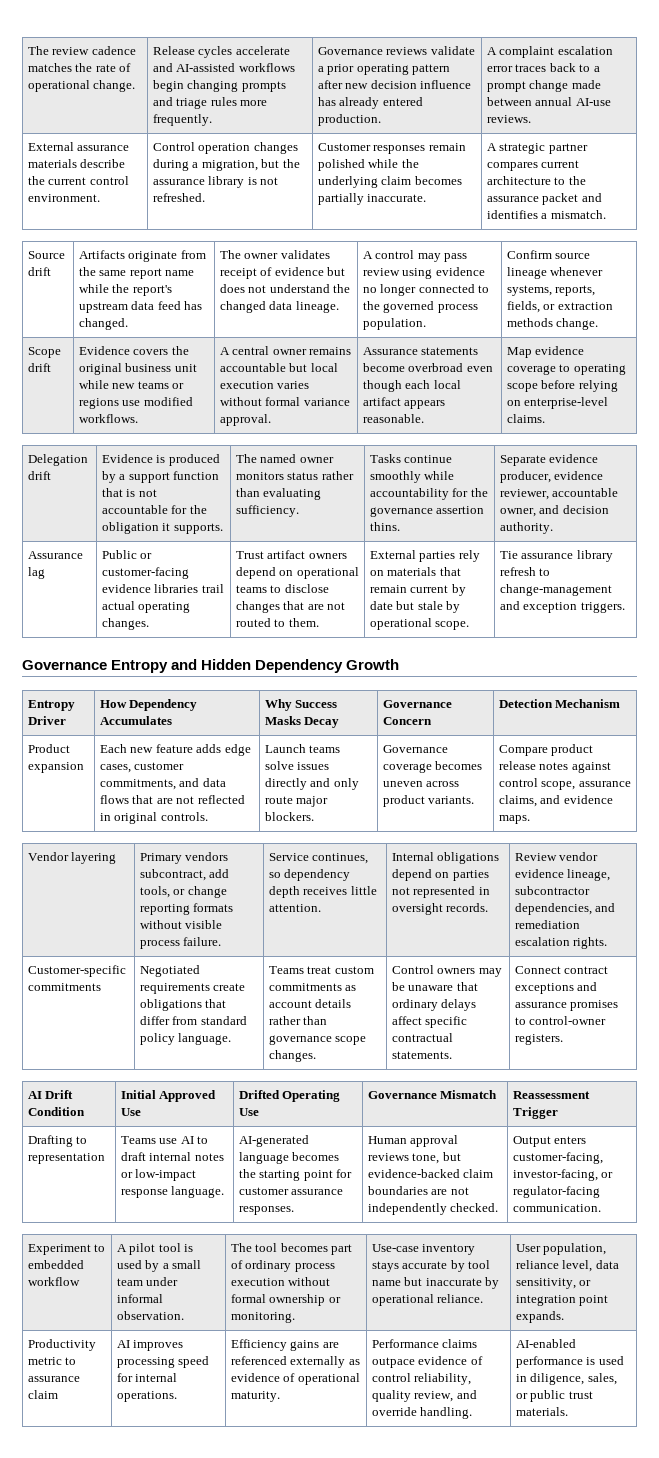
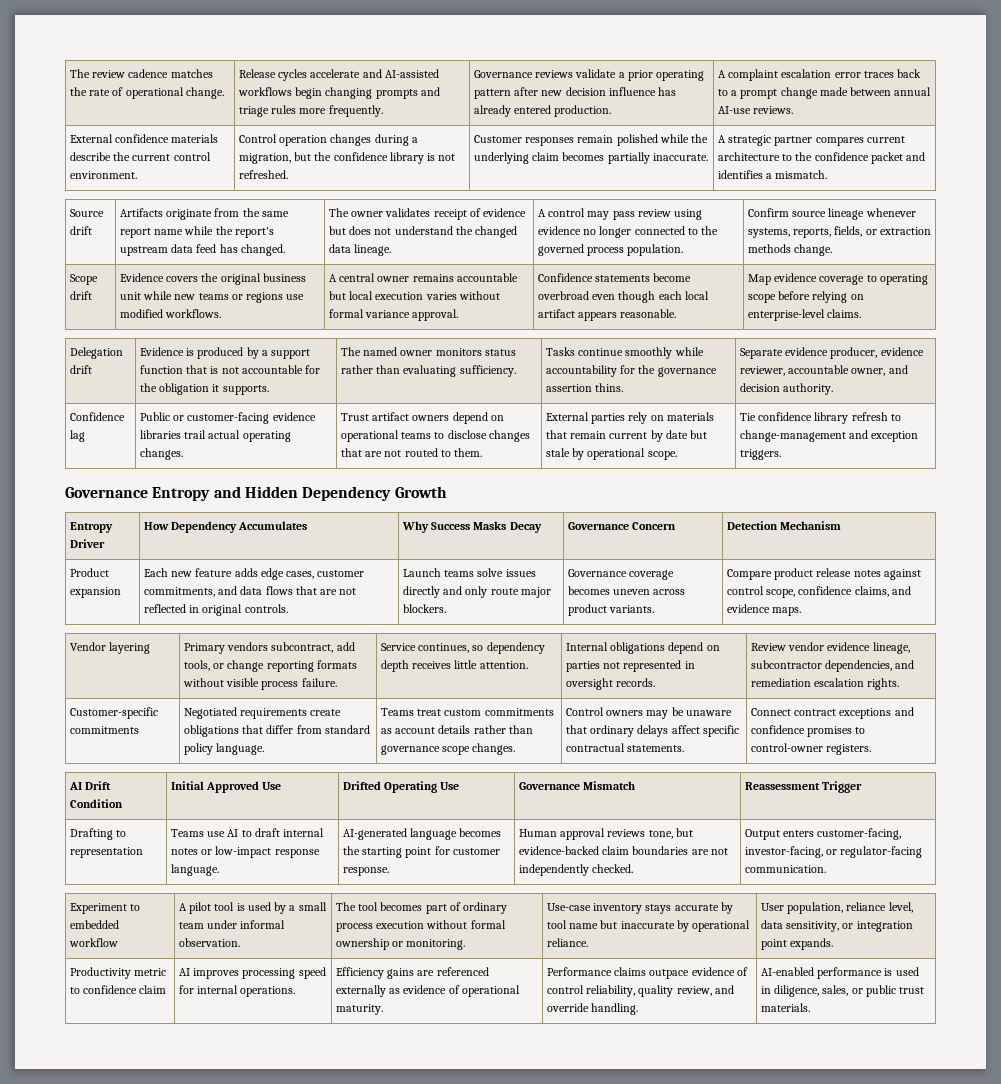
[77,145,130,151] assurance -> [115,134,170,143] confidence
[152,179,205,185] assurance -> [333,152,388,161] confidence
[486,196,539,202] assurance -> [814,152,869,161] confidence
[362,347,418,355] Assurance -> [537,273,593,282] Confidence
[27,551,83,559] Assurance -> [69,412,125,421] Confidence
[521,553,574,559] assurance -> [758,412,813,421] confidence
[578,781,631,787] assurance -> [798,586,853,595] confidence
[514,1002,567,1008] assurance -> [750,725,805,734] confidence
[291,1189,344,1195] [238,1206,294,1215] assurance responses. -> [342,867,389,876] response.
[27,1376,80,1382] assurance -> [83,985,138,994] confidence

